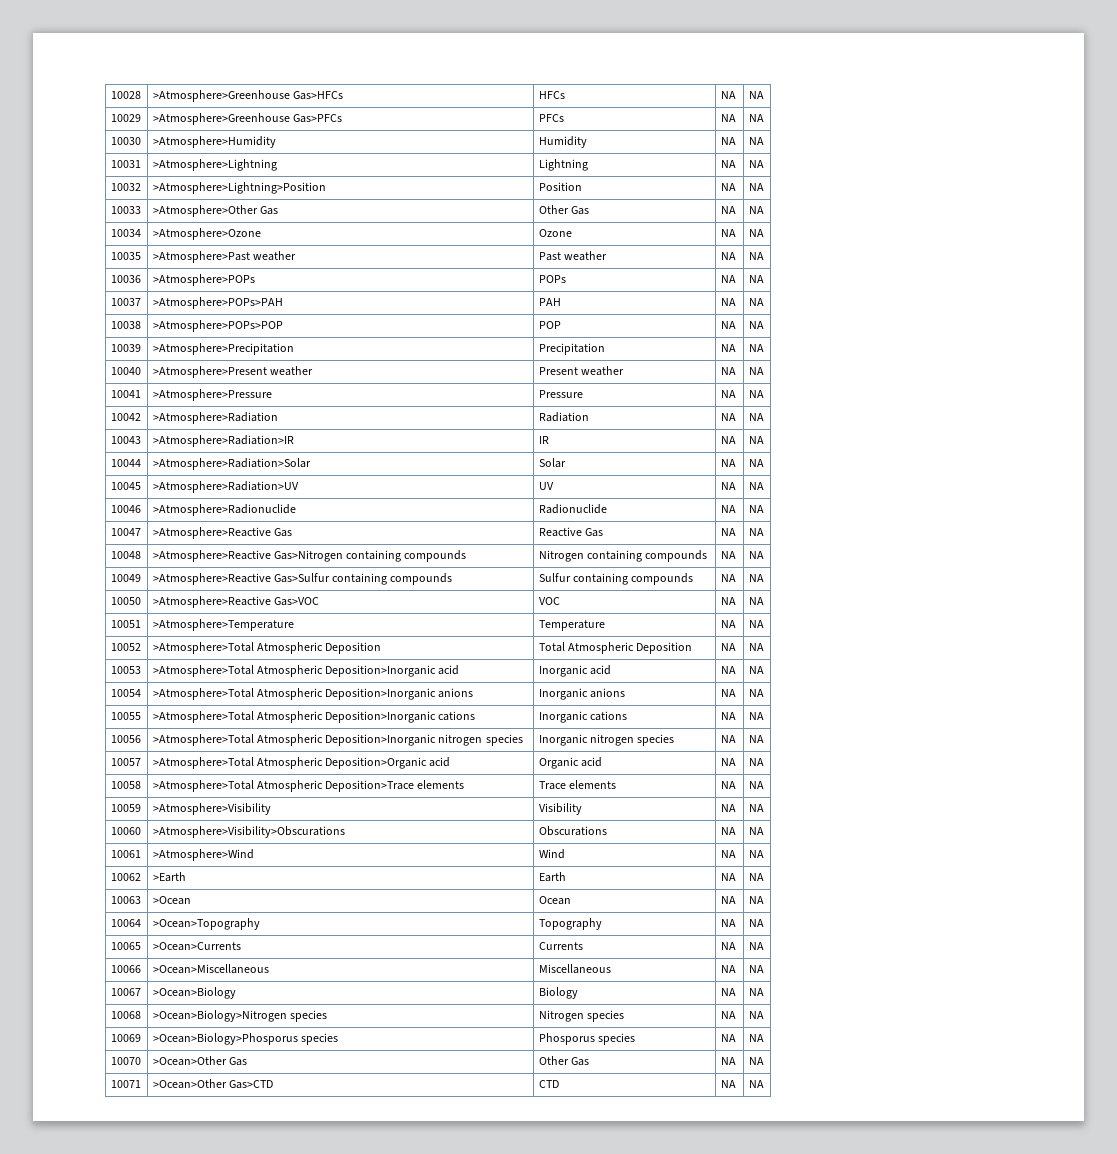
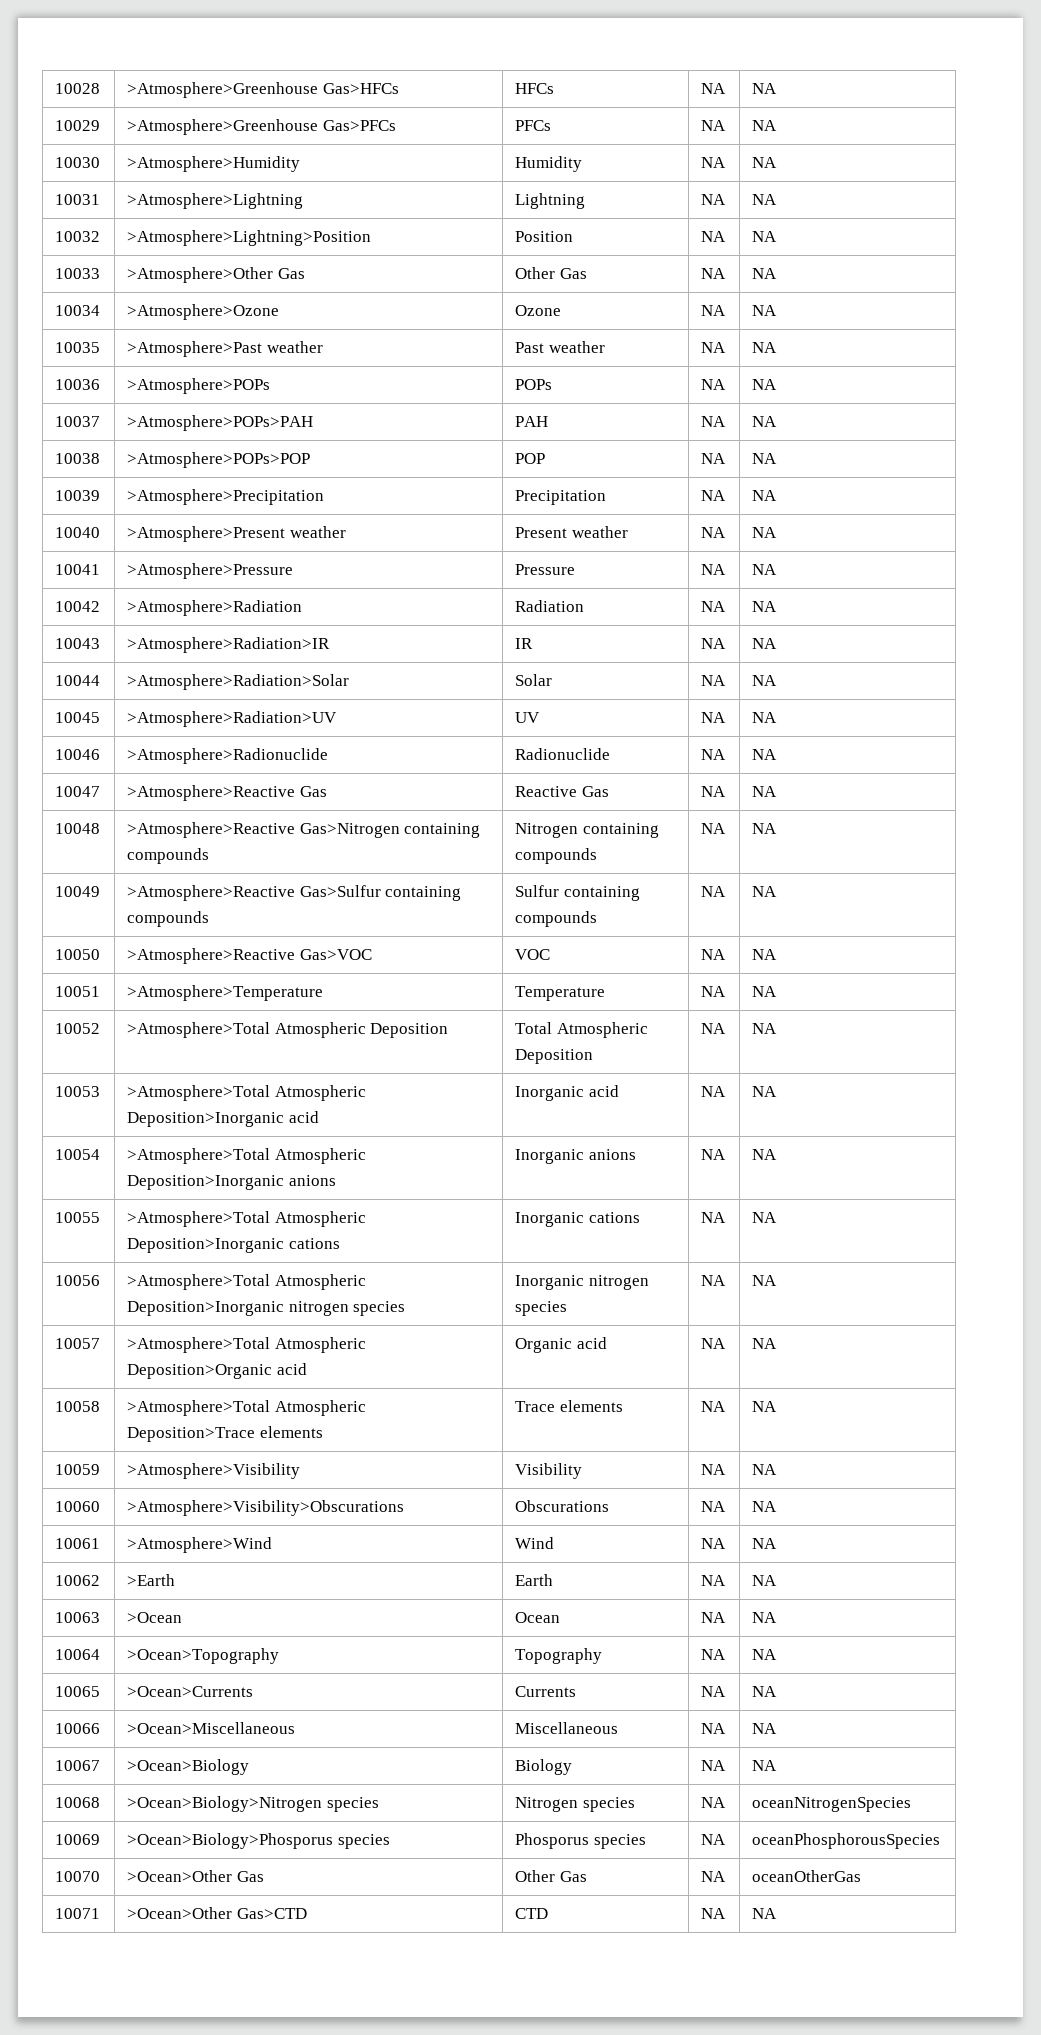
[748,1011,764,1019] NA -> [752,1797,912,1812] oceanNitrogenSpecies
[748,1034,764,1042] NA -> [752,1833,941,1849] oceanPhosphorousSpecies
[748,1057,764,1065] NA -> [752,1870,862,1882] oceanOtherGas

